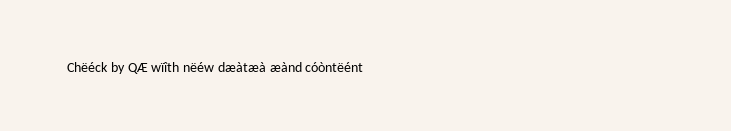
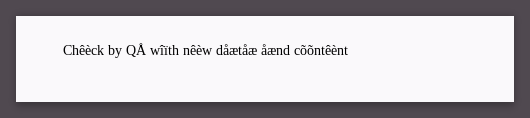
[67,62,364,74] Chëéck by QÆ wïîth nëéw dæàtæà æànd cóòntëént -> [63,43,348,58] Chêèck by QÅ wîïth nêèw dåætåæ åænd cõõntêènt

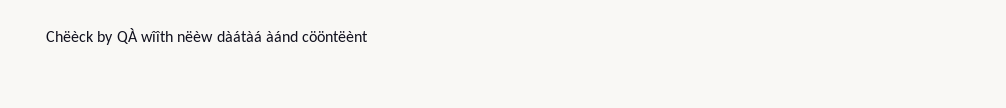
[63,43,348,58] Chêèck by QÅ wîïth nêèw dåætåæ åænd cõõntêènt -> [46,28,369,45] Chëèck by QÀ wîîth nëèw dàátàá àánd cööntëènt

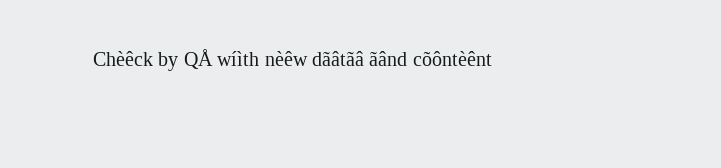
[46,28,369,45] Chëèck by QÀ wîîth nëèw dàátàá àánd cööntëènt -> [93,49,492,71] Chèêck by QÅ wíìth nèêw dãâtãâ ãând cõôntèênt

